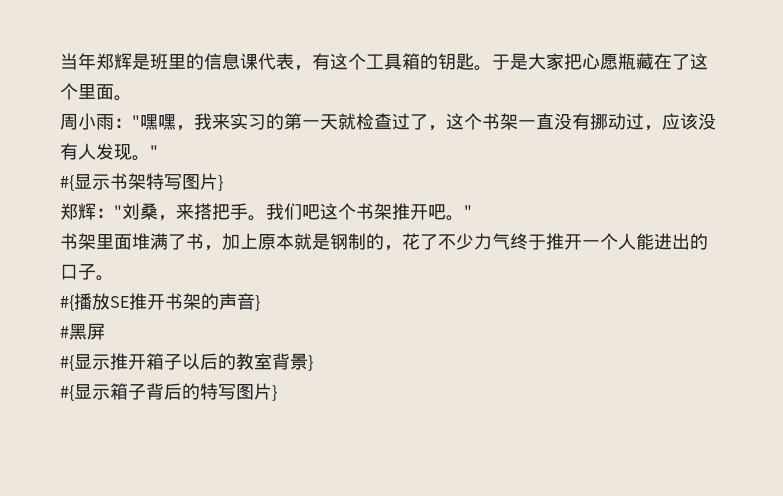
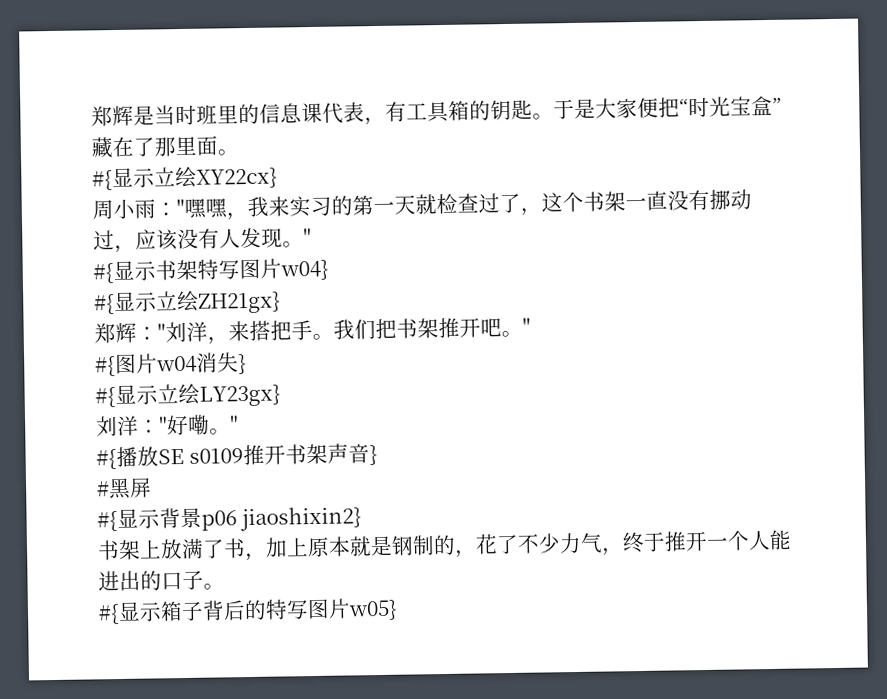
[60,53,150,70] 当年郑辉是 -> [91,104,197,127] 郑辉是当时
[330,53,366,70] 这个 -> (407, 111) none
[564,53,708,70] [60,83,132,101] 把心愿瓶藏在了这个里面。 -> [637,95,782,118] [91,135,239,159] [92,166,278,191] 便把“时光宝盒”藏在了那里面。 // #{显示立绘XY22cx}
[218,175,223,191] } -> [280,259,329,281] [94,290,281,315] w04} // #{显示立绘ZH21gx}
[140,203,158,220] 桑 -> [186,321,208,342] 洋
[302,203,356,220] 吧这个 -> [375,318,397,340] 把
[60,233,150,250] 书架里面堆 -> [95,352,247,377] [95,383,281,408] [95,414,239,437] [96,443,378,470] [96,477,152,500] [97,506,362,532] [97,539,183,561] #{图片w04消失} // #{显示立绘LY23gx} // 刘洋："好嘞。" // #{播放SE s0109推开书架声音} // #黑屏 // #{显示背景p06 jiaoshixin2} // 书架上放
(510, 241) none -> [602,547,624,556] ，
[60,293,260,311] [60,323,105,340] [60,353,313,371] // #{播放SE推开书架的声音} // #黑屏 // #{显示推开箱子以后的教室背景} -> (225, 586) none
[272,385,277,401] } -> [348,599,398,621] w05}

